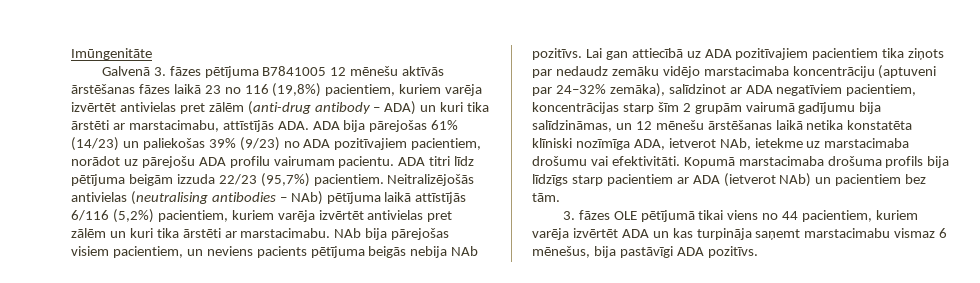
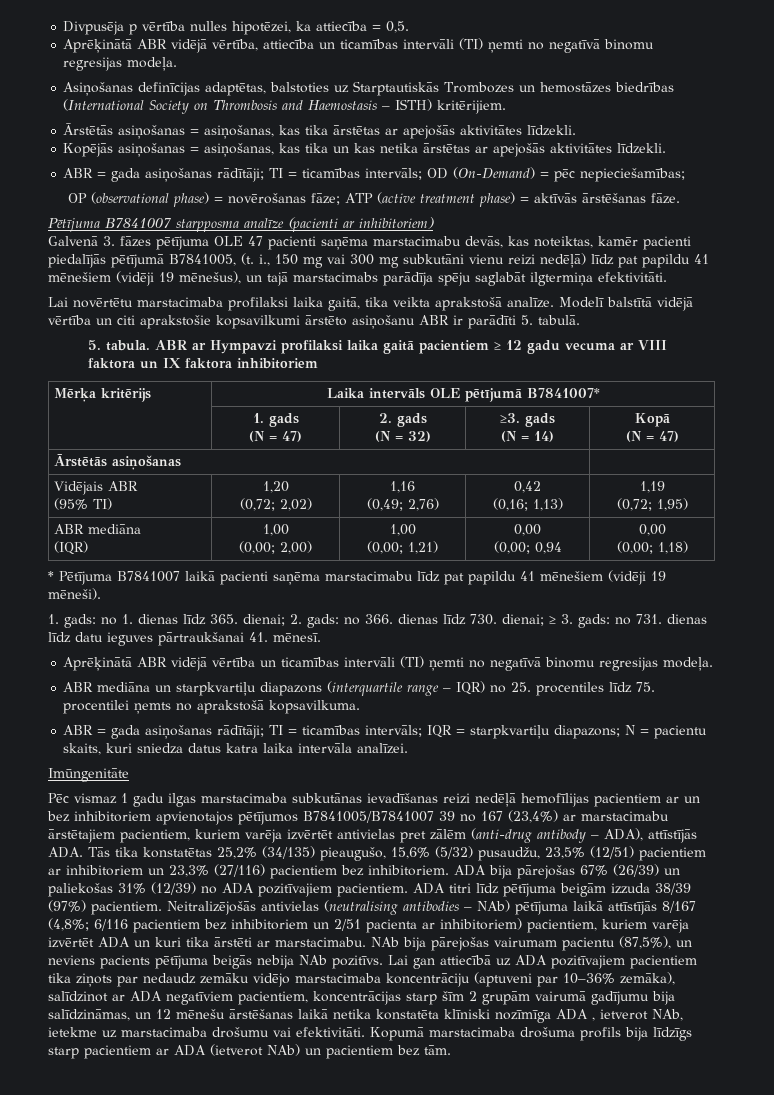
[71,48,152,60] [101,66,445,78] [71,83,322,97] Imūngenitāte // Galvenā 3. fāzes pētījuma B7841005 12 mēnešu aktīvās ārstēšanas fāzes laikā 23 no 116 (19,8%) -> [63,21,410,35] [63,38,655,53] [63,57,178,71] [63,81,675,96] [63,99,507,114] [63,123,577,139] [63,143,667,157] [63,167,686,182] [67,192,680,207] [48,217,434,232] [48,236,691,250] [48,253,709,268] [48,271,667,286] [48,297,693,311] [48,315,580,329] [87,340,667,354] [87,358,318,369] [53,388,151,402] [326,388,600,402] [252,413,299,427] [249,431,302,442] [378,413,427,427] [374,431,431,442] [500,413,555,427] [501,431,554,442] [634,413,670,427] [625,431,679,442] [53,454,181,470] [53,481,138,495] [53,498,112,510] [262,481,289,493] [239,498,312,511] [390,481,415,493] [366,498,439,511] [514,481,541,493] [492,498,563,511] [639,481,665,493] [616,498,688,511] [53,524,141,534] [53,541,88,555] [262,524,289,536] [239,541,312,554] [389,524,416,536] [367,541,438,554] [514,524,541,536] [493,541,562,554] [638,524,666,536] [616,541,688,554] [48,570,666,585] [48,588,101,600] [48,614,707,628] [48,632,321,646] [63,656,714,671] [63,681,656,696] [63,700,361,714] [63,725,708,739] [63,743,409,755] [48,768,129,782] [48,793,700,807] [47,810,669,825] [48,829,115,843] Divpusēja p vērtība nulles hipotēzei, ka attiecība = 0,5. // Aprēķinātā ABR vidējā vērtība, attiecība un ticamības intervāli (TI) ņemti no negatīvā binomu regresijas modeļa. // Asiņošanas definīcijas adaptētas, balstoties uz Starptautiskās Trombozes un hemostāzes biedrības (International Society on Thrombosis and Haemostasis – ISTH) kritērijiem. // Ārstētās asiņošanas = asiņošanas, kas tika ārstētas ar apejošās aktivitātes līdzekli. // Kopējās asiņošanas = asiņošanas, kas tika un kas netika ārstētas ar apejošās aktivitātes līdzekli. // ABR = gada asiņošanas rādītāji; TI = ticamības intervāls; OD (On-Demand) = pēc nepieciešamības; // OP (observational phase) = novērošanas fāze; ATP (active treatment phase) = aktīvās ārstēšanas fāze. // Pētījuma B7841007 starpposma analīze (pacienti ar inhibitoriem) // Galvenā 3. fāzes pētījuma OLE 47 pacienti saņēma marstacimabu devās, kas noteiktas, kamēr pacienti piedalījās pētījumā B7841005, (t. i., 150 mg vai 300 mg subkutāni vienu reizi nedēļā) līdz pat papildu 41 mēnešiem (vidēji 19 mēnešus), un tajā marstacimabs parādīja spēju saglabāt ilgtermiņa efektivitāti. // Lai novērtētu marstacimaba profilaksi laika gaitā, tika veikta aprakstošā analīze. Modelī balstītā vidējā vērtība un citi aprakstošie kopsavilkumi ārstēto asiņošanu ABR ir parādīti 5. tabulā. // 5. tabula. ABR ar Hympavzi profilaksi laika gaitā pacientiem ≥ 12 gadu vecuma ar VIII faktora un IX faktora inhibitoriem // Mērķa kritērijs | Laika intervāls OLE pētījumā B7841007* // | 1. gads // (N = 47) | 2. gads // (N = 32) | ≥3. gads // (N = 14) | Kopā // (N = 47) // Ārstētās asiņošanas | // Vidējais ABR // (95% TI) | 1,20 // (0,72; 2,02) | 1,16 // (0,49; 2,76) | 0,42 // (0,16; 1,13) | 1,19 // (0,72; 1,95) // ABR mediāna // (IQR) | 1,00 // (0,00; 2,00) | 1,00 // (0,00; 1,21) | 0,00 // (0,00; 0,94 | 0,00 // (0,00; 1,18) // * Pētījuma B7841007 laikā pacienti saņēma marstacimabu līdz pat papildu 41 mēnešiem (vidēji 19 mēneši). // 1. gads: no 1. dienas līdz 365. dienai; 2. gads: no 366. dienas līdz 730. dienai; ≥ 3. gads: no 731. dienas līdz datu ieguves pārtraukšanai 41. mēnesī. // Aprēķinātā ABR vidējā vērtība un ticamības intervāli (TI) ņemti no negatīvā binomu regresijas modeļa. // ABR mediāna un starpkvartiļu diapazons (interquartile range – IQR) no 25. procentiles līdz 75. procentilei ņemts no aprakstošā kopsavilkuma. // ABR = gada asiņošanas rādītāji; TI = ticamības intervāls; IQR = starpkvartiļu diapazons; N = pacientu skaits, kuri sniedza datus katra laika intervāla analīzei. // Imūngenitāte // Pēc vismaz 1 gadu ilgas marstacimaba subkutānas ievadīšanas reizi nedēļā hemofīlijas pacientiem ar un bez inhibitoriem apvienotajos pētījumos B7841005/B7841007 39 no 167 (23,4%) ar marstacimabu ārstētajiem
[384,101,490,115] [71,120,459,132] [71,137,482,151] [71,156,395,168] ADA) un kuri tika ārstēti ar marstacimabu, attīstījās ADA. ADA bija pārejošas 61% (14/23) un paliekošas 39% (9/23) no ADA pozitīvajiem pacientiem, norādot uz pārejošu ADA profilu vairumam pacientu. -> [604,828,697,843] [48,846,706,861] [48,864,680,879] [48,882,408,897] ADA), attīstījās ADA. Tās tika konstatētas 25,2% (34/135) pieaugušo, 15,6% (5/32) pusaudžu, 23,5% (12/51) pacientiem ar inhibitoriem un 23,3% (27/116) pacientiem bez inhibitoriem. ADA bija pārejošas 67% (26/39) un paliekošas 31% (12/39) no ADA pozitīvajiem pacientiem.
[218,173,310,187] 22/23 (95,7%) -> [655,883,691,895] [48,900,86,912] 38/39 (97%)
[71,209,453,223] [71,228,106,238] 6/116 (5,2%) pacientiem, kuriem varēja izvērtēt antivielas pret zālēm -> [662,901,696,913] [48,918,689,933] [48,937,130,948] 8/167 (4,8%; 6/116 pacientiem bez inhibitoriem un 2/51 pacienta ar inhibitoriem) pacientiem, kuriem varēja izvērtēt ADA
[71,246,183,258] visiem pacientiem, -> [494,936,671,951] vairumam pacientu (87,5%),
[555,84,606,94] 24–32% -> [563,973,615,984] 10–36%
[633,139,665,150] ADA, -> [556,1009,595,1021] ADA ,
[562,210,918,222] [532,228,948,240] [532,246,758,258] // 3. fāzes OLE pētījumā tikai viens no 44 pacientiem, kuriem varēja izvērtēt ADA un kas turpināja saņemt marstacimabu vismaz 6 mēnešus, bija pastāvīgi ADA pozitīvs. -> (451, 1050) none

